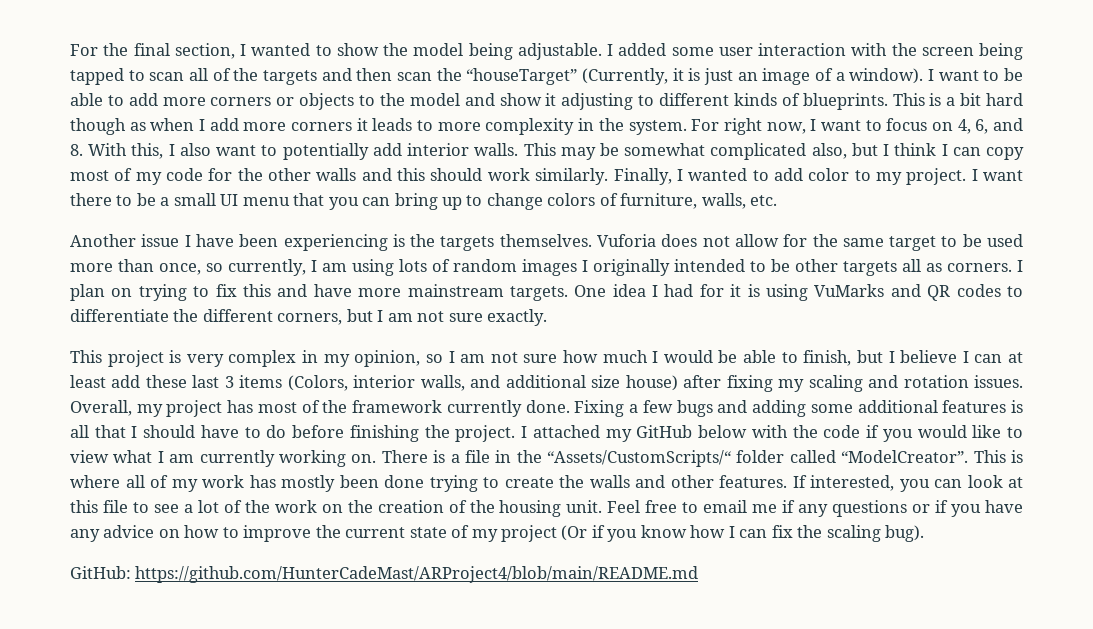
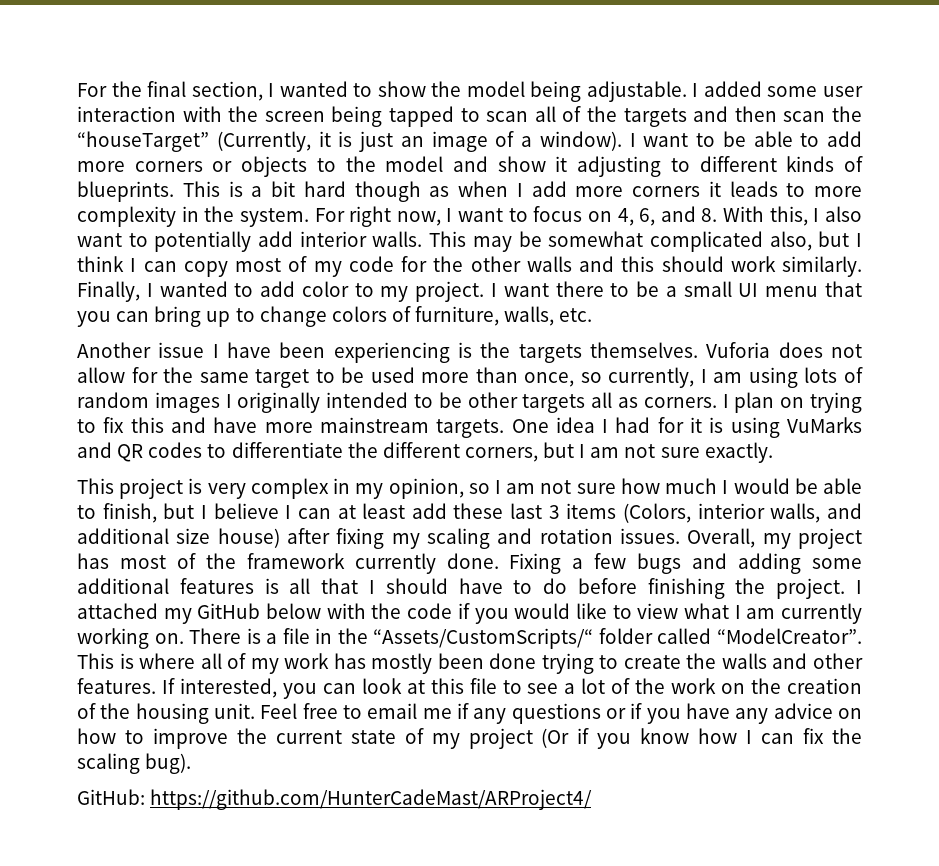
[135,566,699,583] https://github.com/HunterCadeMast/ARProject4/blob/main/README.md -> [150,789,593,810] https://github.com/HunterCadeMast/ARProject4/

